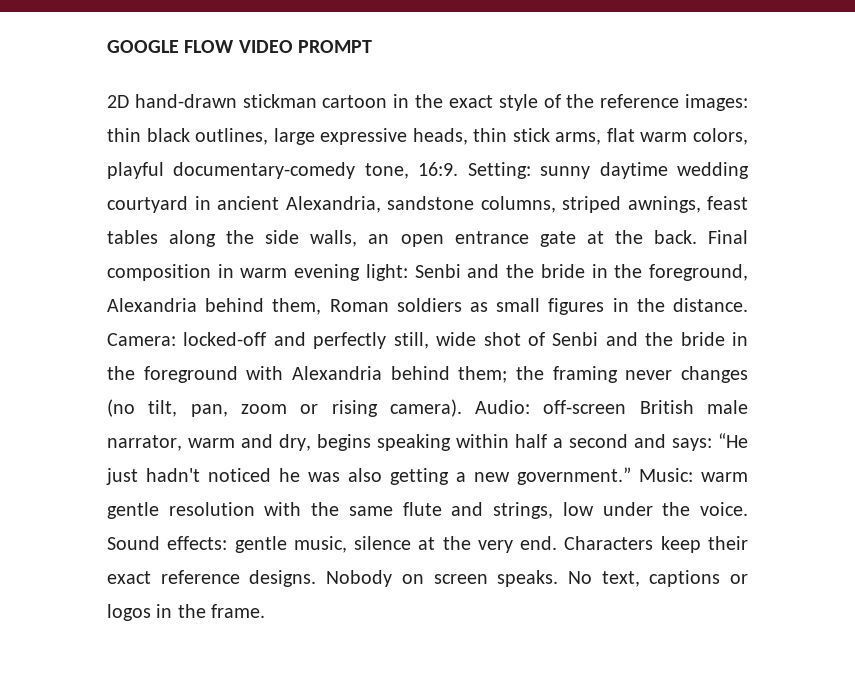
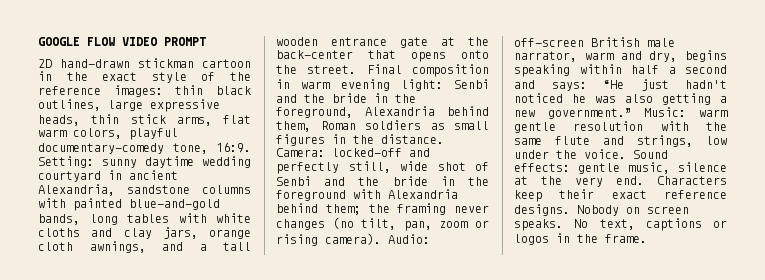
[480,196,748,213] [107,230,697,247] columns, striped awnings, feast tables along the side walls, an open entrance gate at the back. -> [202,185,251,194] [38,198,220,211] [38,213,251,225] [38,227,251,239] [38,241,251,253] [276,37,489,48] [276,50,489,62] [276,65,357,74] columns with painted blue-and-gold bands, long tables with white cloths and clay jars, orange cloth awnings, and a tall wooden entrance gate at the back-center that opens onto the street.

